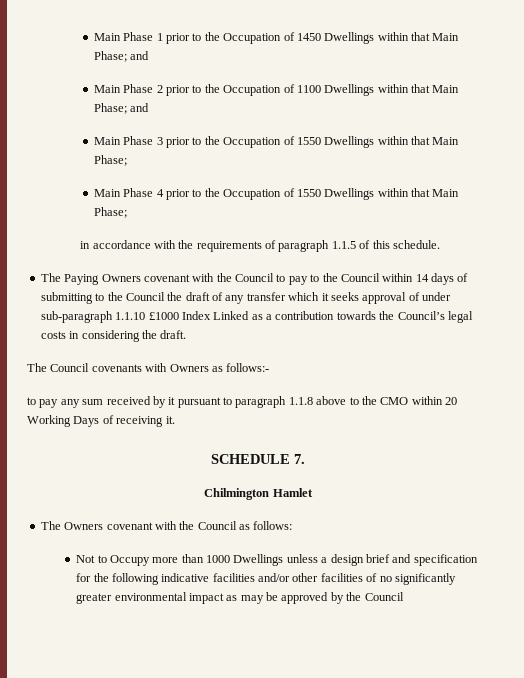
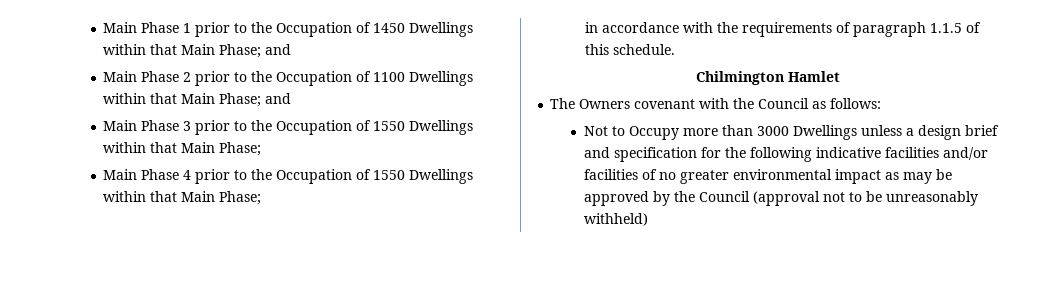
[40,273,469,285] [40,292,451,304] [40,311,473,323] [40,330,187,342] [27,363,270,372] [27,396,457,408] [27,415,175,427] [211,454,305,464] // The Paying Owners covenant with the Council to pay to the Council within 14 days of submitting to the Council the draft of any transfer which it seeks approval of under sub-paragraph 1.1.10 £1000 Index Linked as a contribution towards the Council’s legal costs in considering the draft. // The Council covenants with Owners as follows:- // to pay any sum received by it pursuant to paragraph 1.1.8 above to the CMO within 20 Working Days of receiving it. // SCHEDULE 7. -> (675, 49) none
[206,555,231,563] 1000 -> [756,126,789,136] 3000
[292,573,319,582] other -> (988, 153) none
[394,573,456,585] significantly -> (676, 176) none
(404, 596) none -> [752,191,978,206] [583,213,648,226] (approval not to be unreasonably withheld)

